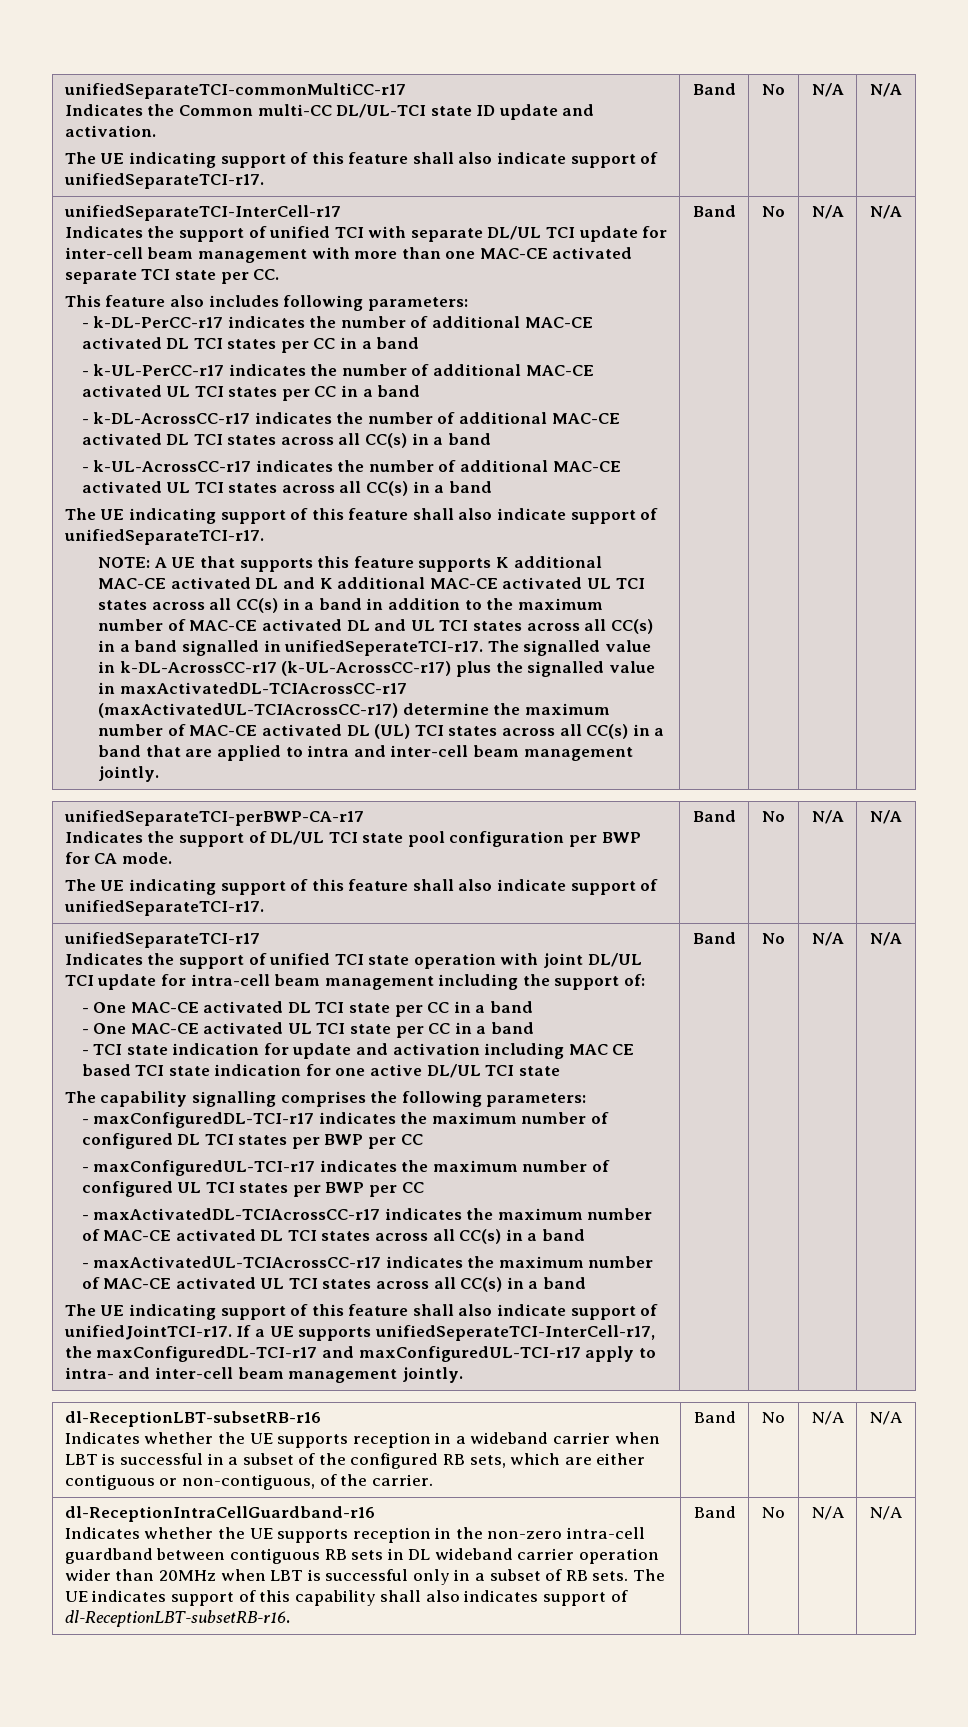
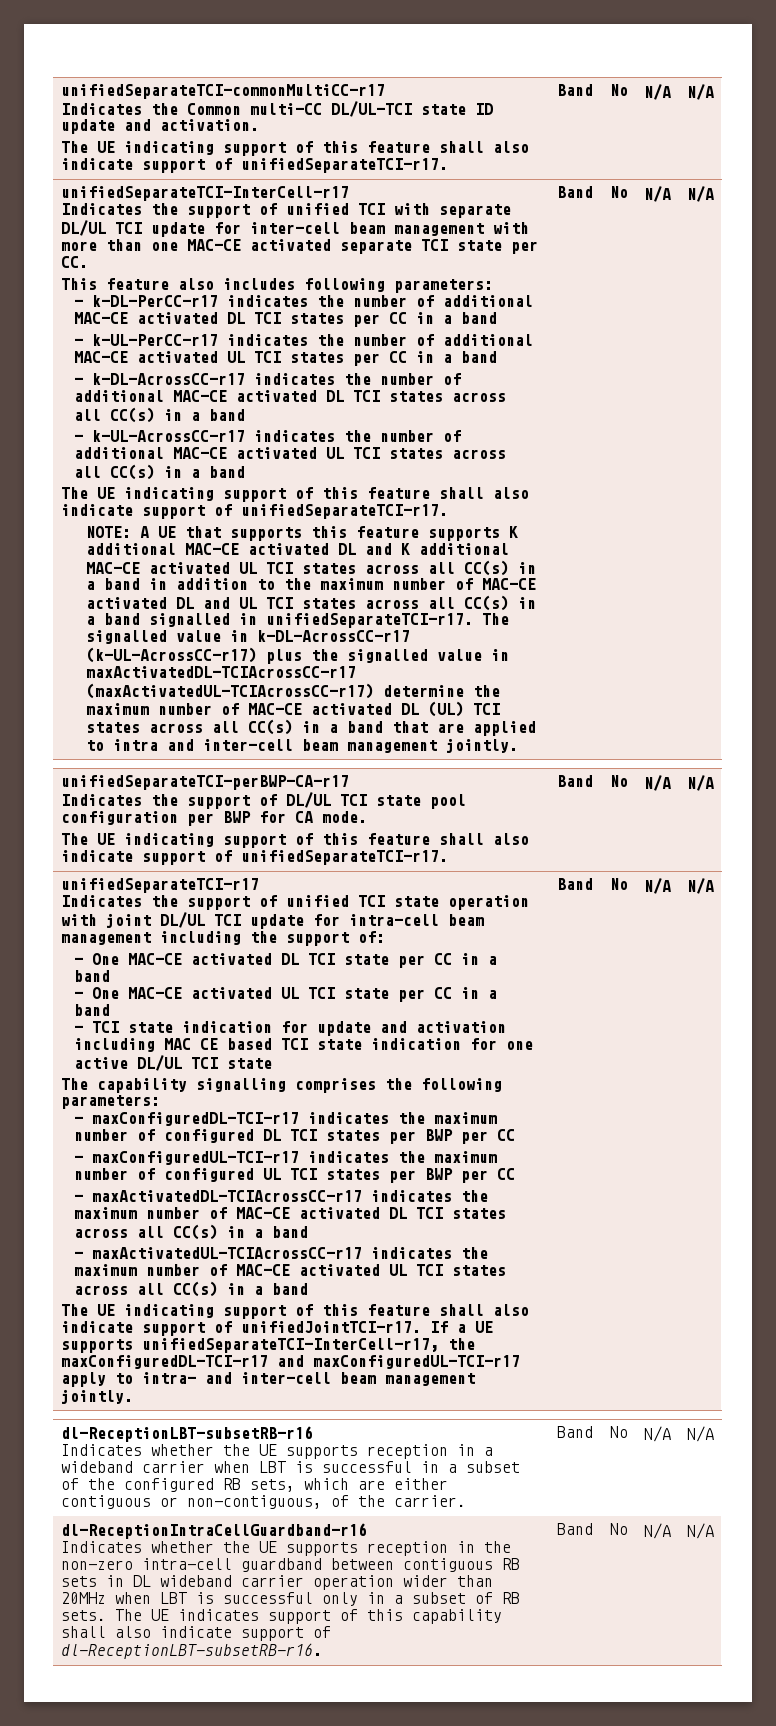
[284,640,484,656] unifiedSeperateTCI-r17. -> [266,613,474,628] unifiedSeparateTCI-r17.
[374,1325,655,1341] unifiedSeperateTCI-InterCell-r17, -> [141,1338,439,1353] unifiedSeparateTCI-InterCell-r17,
[463,1590,539,1602] indicates -> [159,1626,232,1638] indicate

